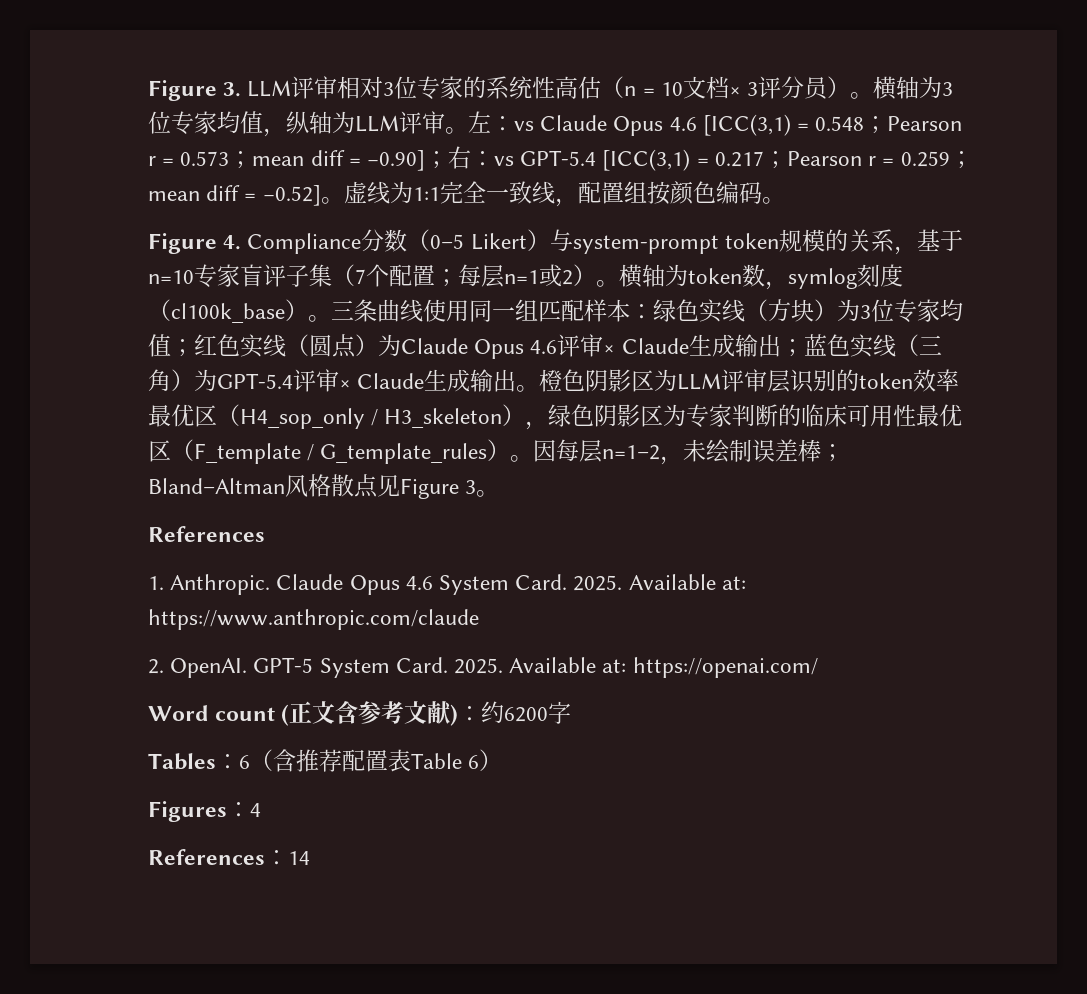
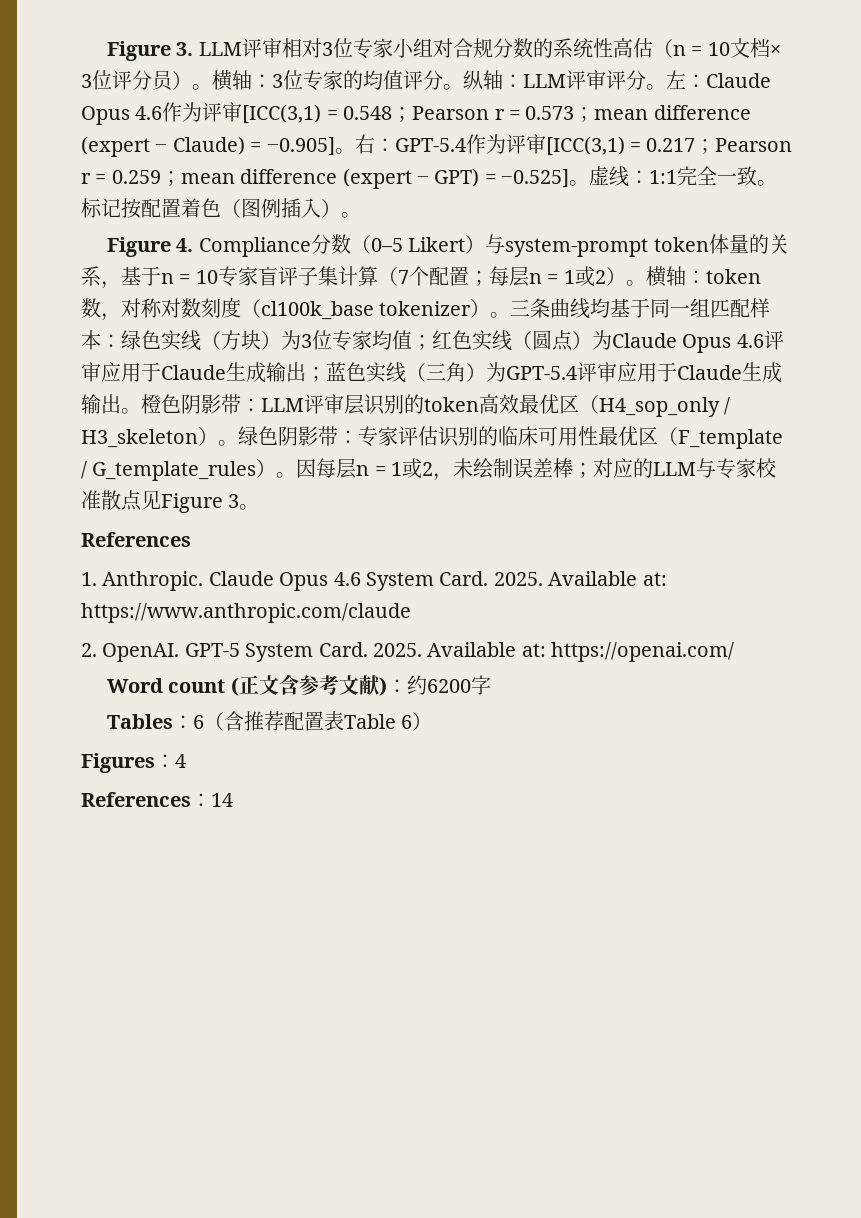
(464, 87) none -> [392,38,533,58] 小组对合规分数
(759, 89) none -> [92,70,112,90] 位
[919,76,954,98] [148,111,697,137] 为3位专家均值，纵轴为LLM评审。左：vs Claude Opus 4.6 -> [252,70,771,91] [81,102,243,125] ：3位专家的均值评分。纵轴：LLM评审评分。左：Claude Opus 4.6作为评审
[310,146,597,171] diff = −0.90]；右：vs GPT-5.4 -> [653,105,751,120] [81,134,546,157] difference (expert − Claude) = −0.905]。右：GPT-5.4作为评审
[206,181,762,207] diff = −0.52]。虚线为1:1完全一致线，配置组按颜色编码 -> [240,166,778,189] [81,198,341,219] difference (expert − GPT) = −0.525]。虚线：1:1完全一致。标记按配置着色（图例插入）
[778,229,825,252] 规模 -> [708,234,749,254] 体量
[148,270,194,284] n=10 -> [161,270,218,284] n = 10
(332, 275) none -> [337,266,378,286] 计算
[504,270,539,284] n=1 -> [528,270,575,284] n = 1
[665,264,688,286] 为 -> [685,270,706,284] ：
[788,268,857,289] symlog -> [121,298,201,318] 对称对数
(285, 313) none -> [379,301,472,316] tokenizer
[423,299,469,322] 使用 -> [590,298,651,318] 均基于
[603,345,616,354] × -> [101,362,161,382] 应用于
[339,380,351,389] × -> [617,362,677,382] 应用于
[631,369,678,392] 区为 -> [221,394,261,414] 带：
[913,369,960,392] 效率 -> [479,394,519,414] 高效
[525,421,549,430] ， -> [218,440,238,446] 。
[640,404,779,428] 区为专家判断 -> [318,426,478,447] 带：专家评估识别
[602,439,845,465] [148,474,331,497] n=1–2，未绘制误差棒；Bland–Altman风格 -> [356,458,778,481] [81,490,101,510] n = 1或2，未绘制误差棒；对应的LLM与专家校准

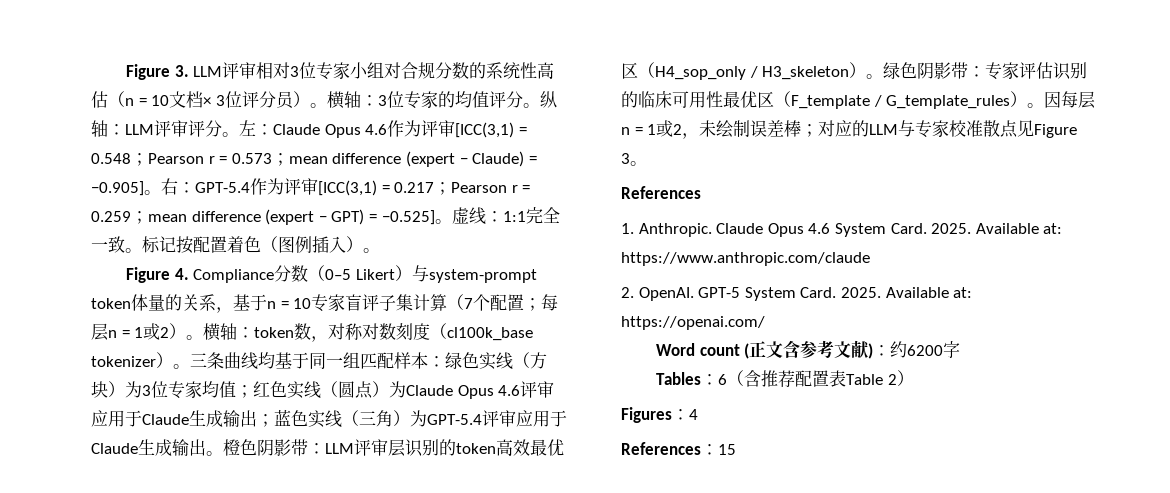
[401,715,413,729] 6 -> [887,374,897,385] 2
[211,793,233,807] 14 -> [718,444,736,455] 15

